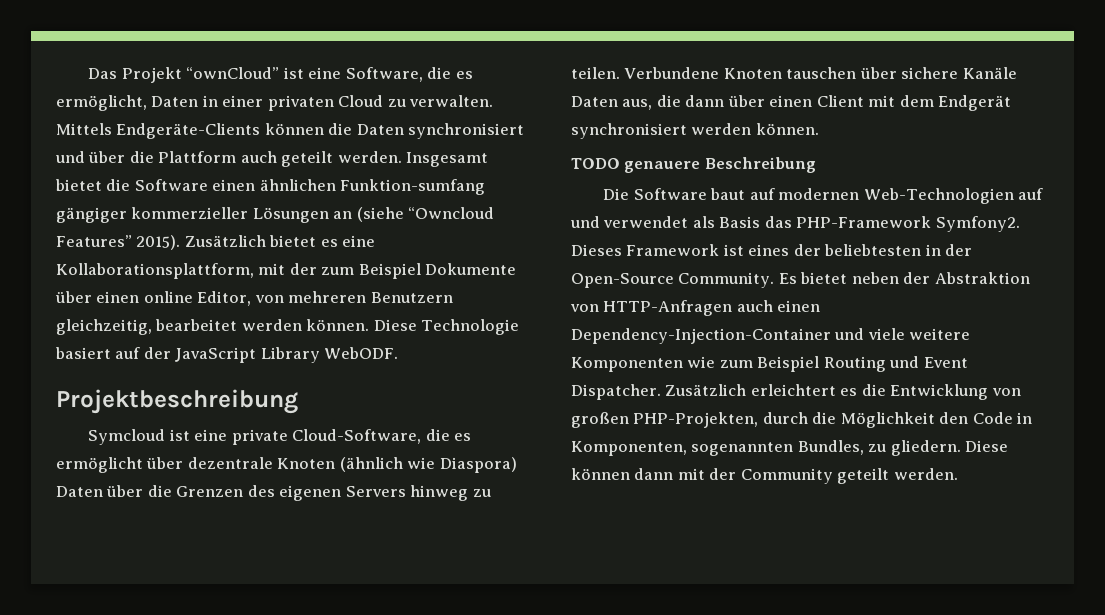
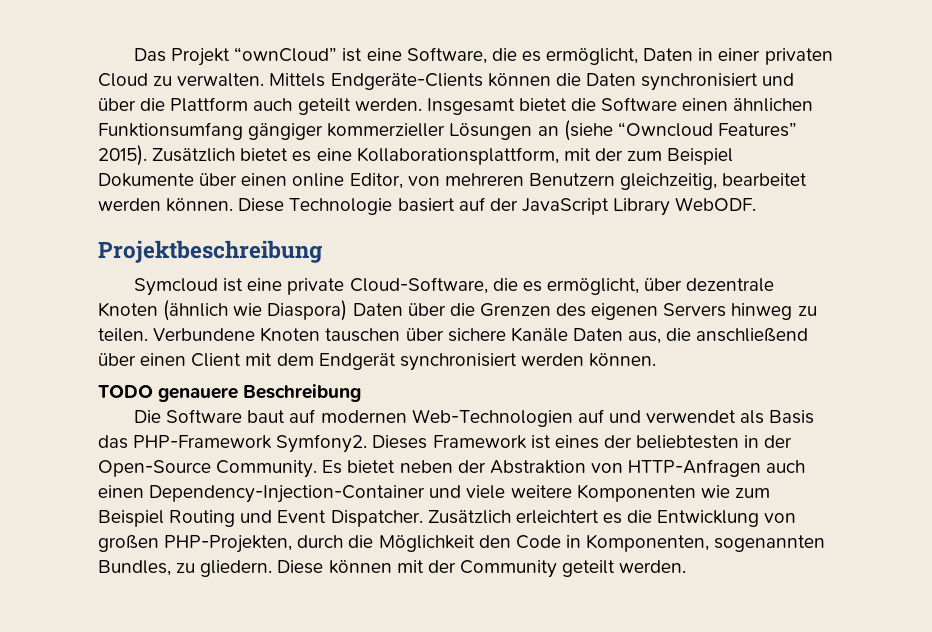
[340,179,486,195] Funktion-sumfang -> [98,122,243,140] Funktionsumfang
[56,457,143,473] ermöglicht -> [546,278,639,295] ermöglicht,
[685,95,725,107] dann -> [696,328,809,342] anschließend
[634,468,674,480] dann -> (392, 567) none

